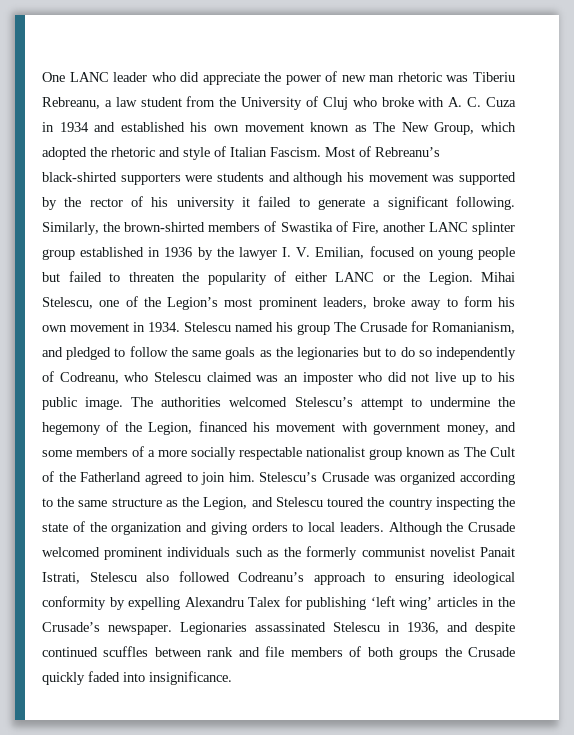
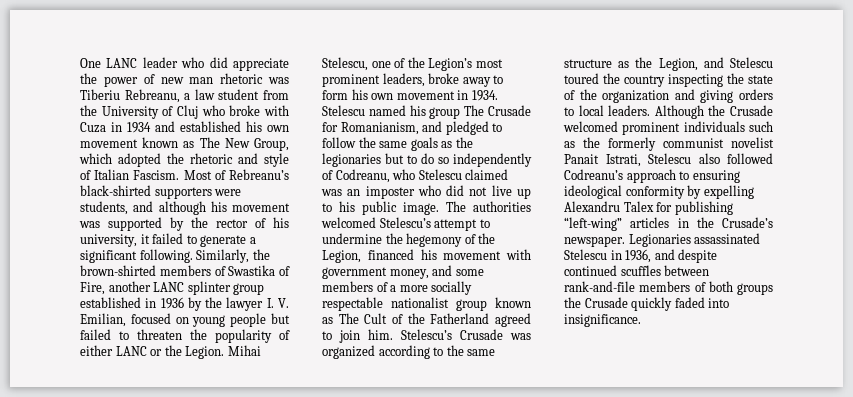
[448,97,482,107] A. C. -> (289, 110) none
[217,172,264,182] students -> [80,201,128,215] students,
[176,197,235,210] university -> [80,234,137,247] university,
[370,596,433,610] ‘left wing’ -> [564,217,622,231] “left-wing”
[207,646,285,657] rank and file -> [564,281,635,292] rank-and-file

